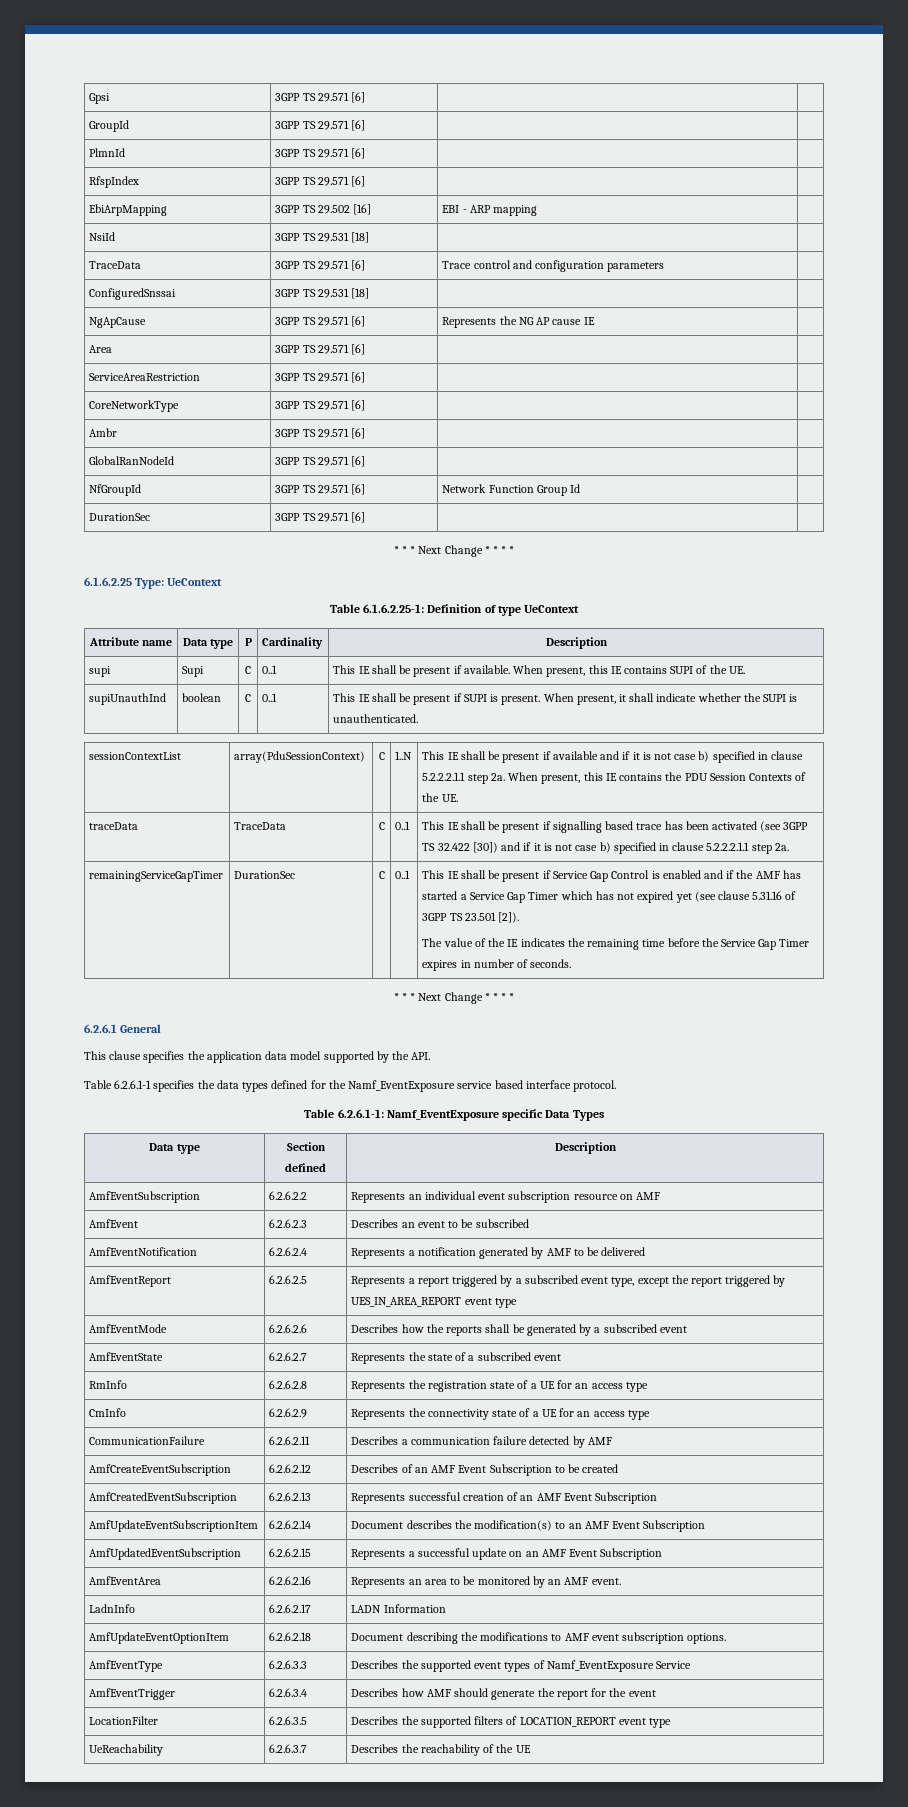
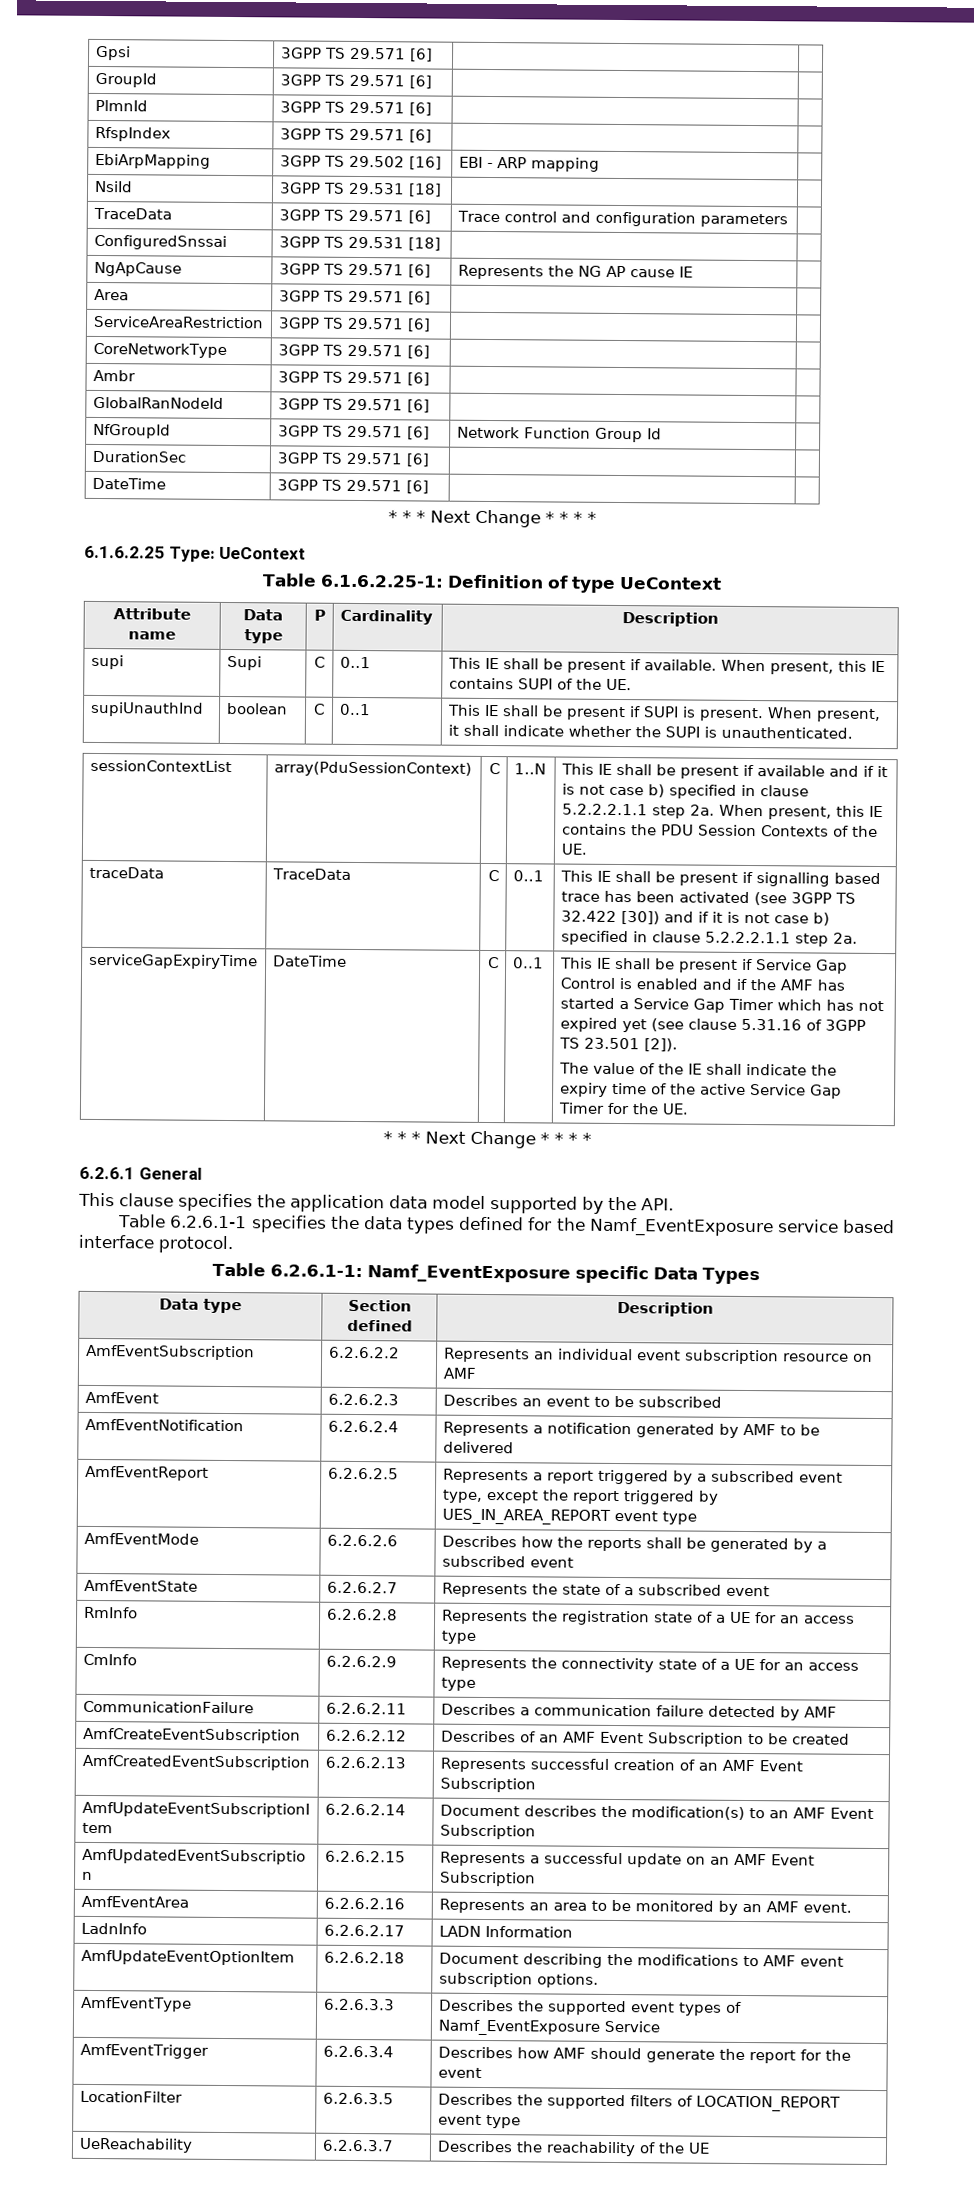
(366, 517) none -> [91,477,166,490] [276,479,429,494] // DateTime | 3GPP TS 29.571 [6] | |
[89,871,224,882] [234,871,296,879] remainingServiceGapTimer | DurationSec -> [88,953,258,970] [272,955,347,967] serviceGapExpiryTime | DateTime
[520,938,810,950] [422,959,572,971] indicates the remaining time before the Service Gap Timer expires in number of seconds. -> [705,1063,837,1076] [559,1082,842,1099] [557,1102,689,1115] shall indicate the expiry time of the active Service Gap Timer for the UE.

